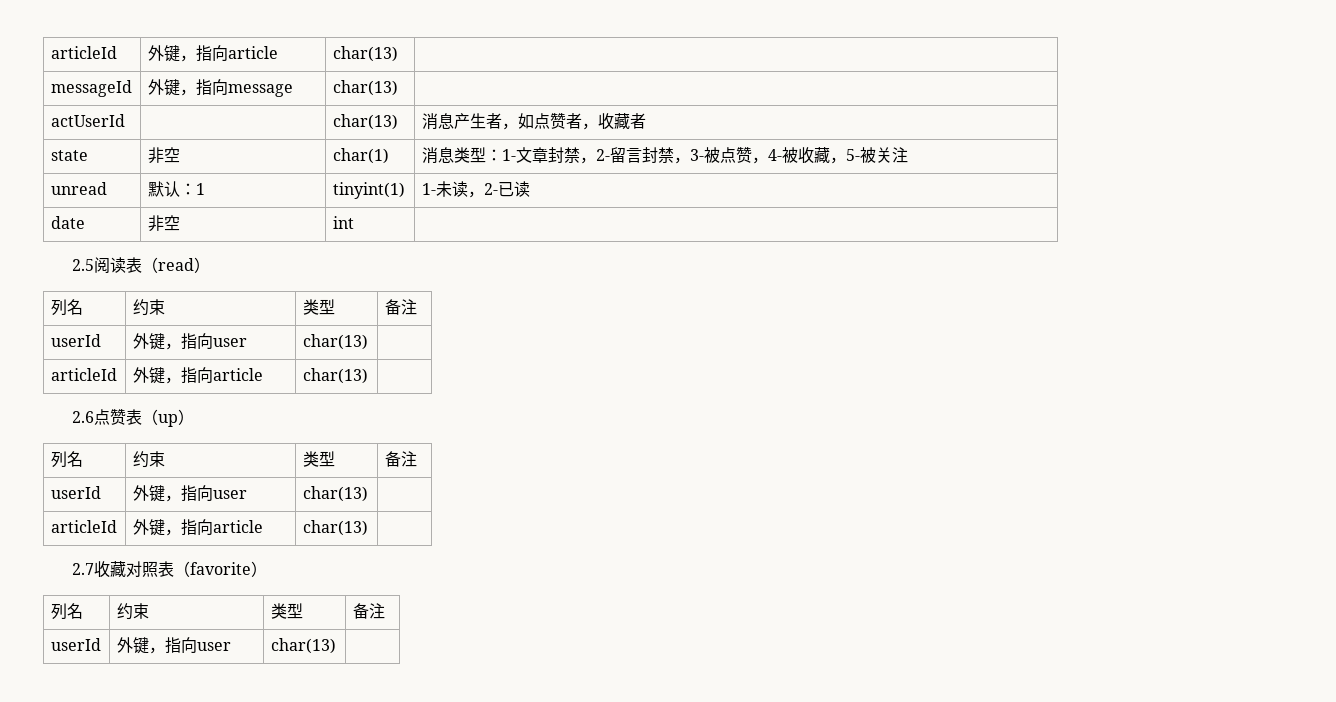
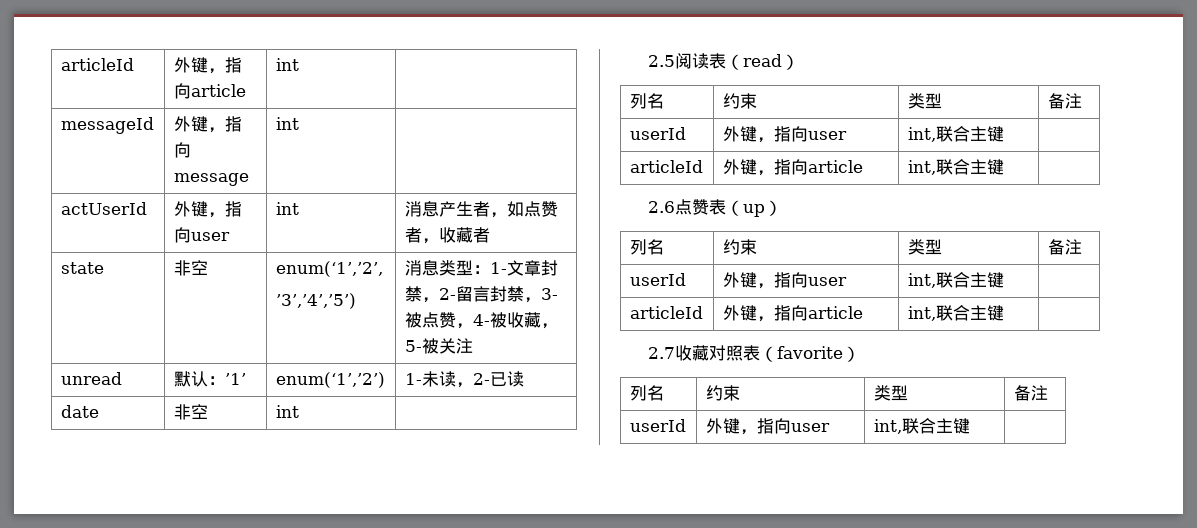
[50,46,117,59] [147,45,278,62] [332,46,398,62] articleId | 外键，指向article | char(13) -> [60,58,134,71] [173,57,242,74] [173,83,246,99] [275,58,299,71] articleId | 外键，指向article | int
[332,80,398,96] char(13) -> [275,117,299,130] int
[332,114,398,130] | char(13) -> [173,201,242,218] [173,227,230,243] [275,202,299,215] 外键，指向user | int
[332,148,389,164] char(1) -> [275,261,383,277] [275,293,356,309] enum(‘1’,’2’, // ’3’,’4’,’5’)
[195,183,205,195] [332,182,405,199] 1 | tinyint(1) -> [224,373,246,385] [275,372,385,388] ’1’ | enum(‘1’,’2’)
[302,334,368,350] [50,368,117,381] [132,367,263,384] [302,368,368,384] char(13) | // articleId | 外键，指向article | char(13) -> [907,126,1004,142] [629,160,703,173] [722,159,863,176] [907,159,1004,175] int,联合主键 | // articleId | 外键，指向article | int,联合主键
[302,486,368,502] [50,520,117,533] [132,519,263,536] [302,520,368,536] char(13) | // articleId | 外键，指向article | char(13) -> [907,272,1004,288] [629,306,703,319] [722,305,863,322] [907,305,1004,321] int,联合主键 | // articleId | 外键，指向article | int,联合主键
[270,638,336,654] char(13) -> [873,418,970,434] int,联合主键

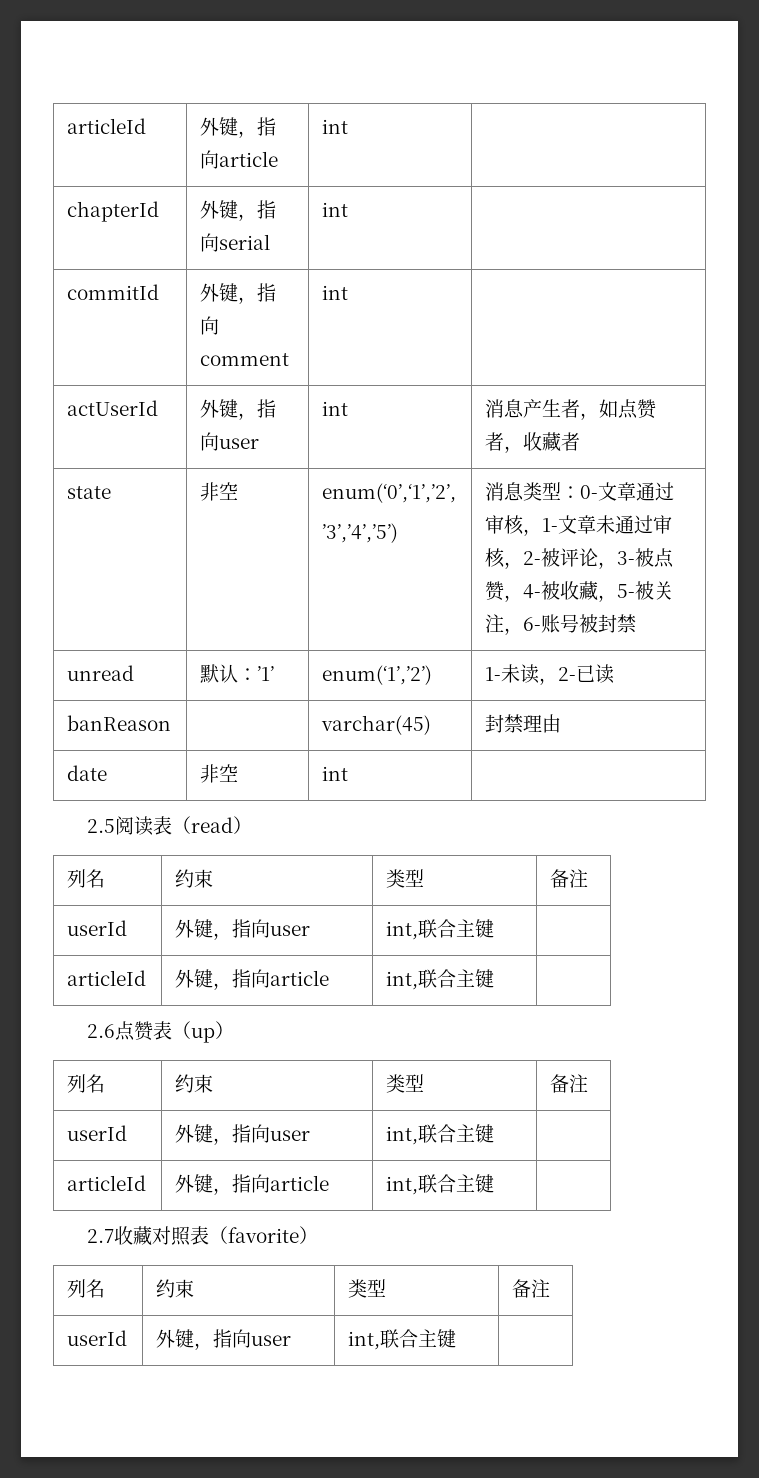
[60,117,154,134] [173,116,242,133] [173,142,191,158] [173,173,249,186] messageId | 外键，指向message -> [67,201,160,222] [200,200,277,221] [200,233,271,252] [322,202,349,217] [67,284,160,300] [200,283,277,304] [200,316,220,335] [200,353,290,366] chapterId | 外键，指向serial | int | // commitId | 外键，指向comment
[275,261,383,277] enum(‘1’,’2’, -> [322,483,457,503] enum(‘0’,‘1’,’2’,
[489,260,558,276] [404,286,524,303] 1-文章封禁，2-留言封禁 -> [580,482,675,501] [485,515,673,536] [485,548,599,569] 0-文章通过审核，1-文章未通过审核，2-被评论
(473, 346) none -> [504,614,637,635] ，6-账号被封禁
(524, 379) none -> [67,715,172,731] [321,715,432,735] [485,714,562,733] // banReason | | varchar(45) | 封禁理由

